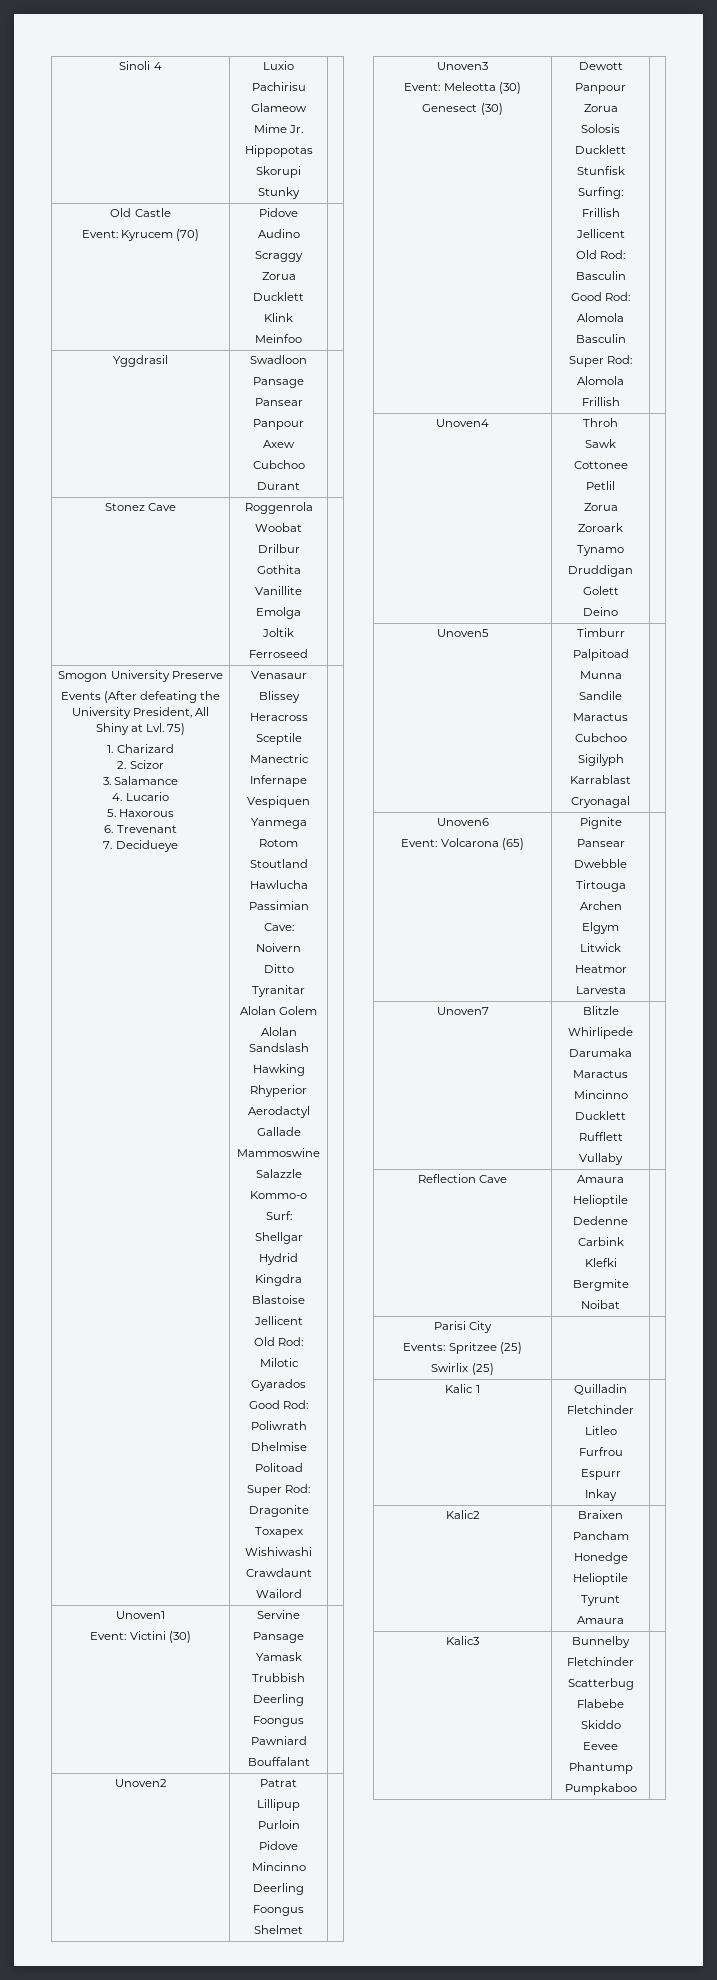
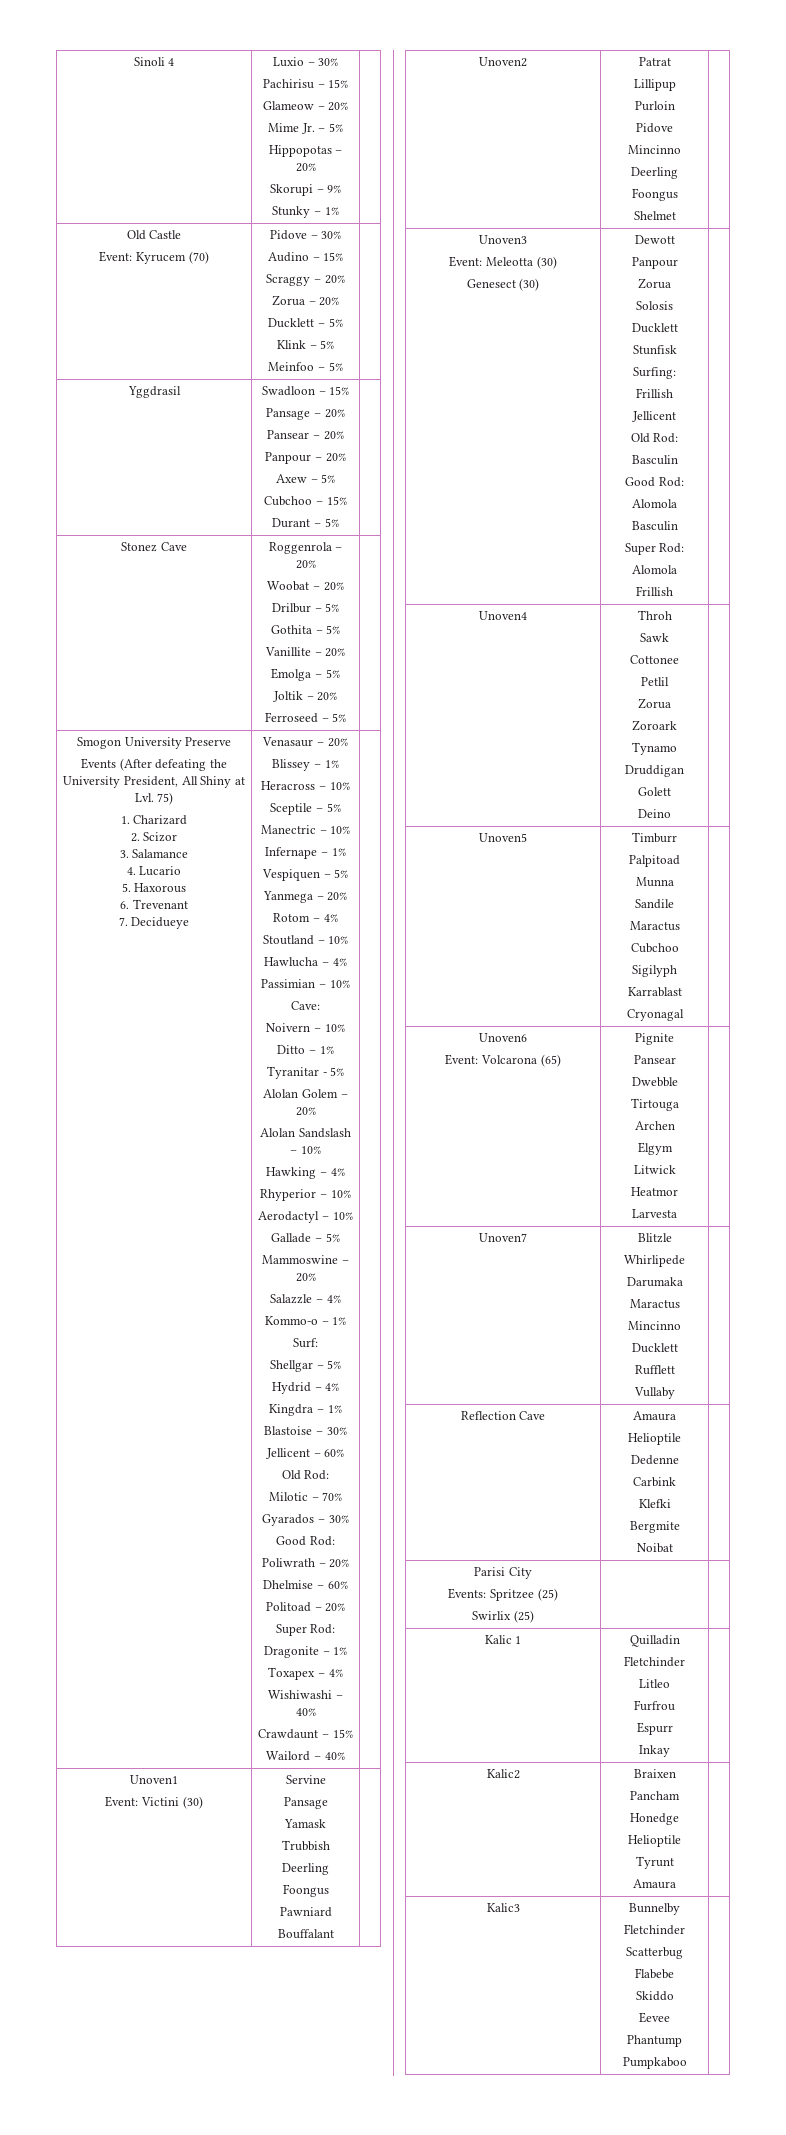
(294, 65) none -> [307,58,339,66] – 30%
(306, 86) none -> [317,79,349,88] – 15%
(307, 107) none -> [317,102,349,111] – 20%
(304, 129) none -> [318,123,343,132] – 5%
(313, 151) none -> [335,150,343,154] [295,163,316,172] – 20%
(301, 172) none -> [316,185,342,193] – 9%
(300, 193) none -> [314,207,339,215] – 1%
(298, 212) none -> [310,231,342,239] – 30%
(300, 233) none -> [312,252,344,261] – 15%
[261,272,296,280] [253,292,304,301] // Zorua // Ducklett -> [314,275,345,284] [271,295,340,306] [268,318,343,328] – 20% // Zorua – 20% // Ducklett – 5%
(293, 317) none -> [309,340,335,349] – 5%
(302, 338) none -> [318,362,343,371] – 5%
[253,377,304,388] [254,398,303,406] [253,419,304,430] // Pansage // Pansear // Panpour -> [318,386,350,395] [266,408,345,420] [267,430,344,440] [265,452,346,464] – 15% // Pansage – 20% // Pansear – 20% // Panpour – 20%
[252,460,305,469] // Cubchoo -> [310,474,336,483] [264,496,347,506] – 5% // Cubchoo – 15%
(300, 486) none -> [314,518,339,527] – 5%
(313, 508) none -> [335,547,343,551] [295,560,316,569] – 20%
(302, 527) none -> [313,582,344,591] – 20%
(300, 548) none -> [314,603,340,612] – 5%
(301, 569) none -> [315,625,341,634] – 5%
(302, 590) none -> [314,648,346,657] – 20%
(301, 613) none -> [315,669,340,678] – 5%
(294, 632) none -> [306,692,338,701] – 20%
(308, 653) none -> [321,713,347,722] – 5%
(307, 675) none -> [317,738,348,747] – 20%
(300, 697) none -> [314,760,339,768] – 1%
(308, 717) none -> [319,782,350,790] – 10%
(302, 739) none -> [316,803,341,812] – 5%
(309, 758) none -> [319,826,351,834] – 10%
(307, 781) none -> [321,848,346,856] – 1%
(310, 802) none -> [323,869,349,878] – 5%
(307, 823) none -> [316,892,348,901] – 20%
(298, 843) none -> [313,914,338,922] – 4%
(308, 863) none -> [317,936,349,944] – 10%
(308, 884) none -> [322,958,347,966] – 4%
(309, 905) none -> [319,980,350,988] – 10%
(301, 947) none -> [314,1024,345,1032] – 10%
(294, 968) none -> [309,1046,334,1054] – 1%
(305, 991) none -> [322,1067,345,1076] - 5%
(318, 1010) none -> [340,1094,348,1098] [295,1107,316,1116] – 20%
(309, 1047) none -> [290,1146,321,1154] – 10%
(305, 1070) none -> [320,1168,345,1176] – 4%
(307, 1091) none -> [320,1190,351,1198] – 10%
(310, 1112) none -> [322,1212,353,1220] – 10%
(301, 1131) none -> [315,1233,340,1242] – 5%
(320, 1152) none -> [341,1260,349,1264] [295,1273,316,1282] – 20%
(302, 1173) none -> [316,1295,341,1303] – 4%
(307, 1195) none -> [321,1317,347,1325] – 1%
(303, 1238) none -> [316,1360,342,1369] – 5%
(298, 1259) none -> [314,1383,340,1391] – 4%
(302, 1280) none -> [317,1405,342,1413] – 1%
[253,1316,303,1325] // Jellicent -> [316,1427,347,1435] [265,1448,345,1459] – 30% // Jellicent – 60%
(299, 1362) none -> [311,1492,343,1501] – 70%
(306, 1385) none -> [318,1515,349,1523] – 30%
(307, 1425) none -> [318,1559,350,1568] – 20%
(307, 1446) none -> [317,1581,348,1589] – 60%
(303, 1467) none -> [314,1603,346,1612] – 20%
(309, 1511) none -> [322,1647,348,1655] – 1%
(303, 1532) none -> [318,1669,343,1677] – 4%
(312, 1551) none -> [335,1695,343,1699] [295,1708,316,1716] – 40%
(312, 1572) none -> [322,1729,353,1738] – 15%
(302, 1593) none -> [314,1752,345,1760] – 40%

